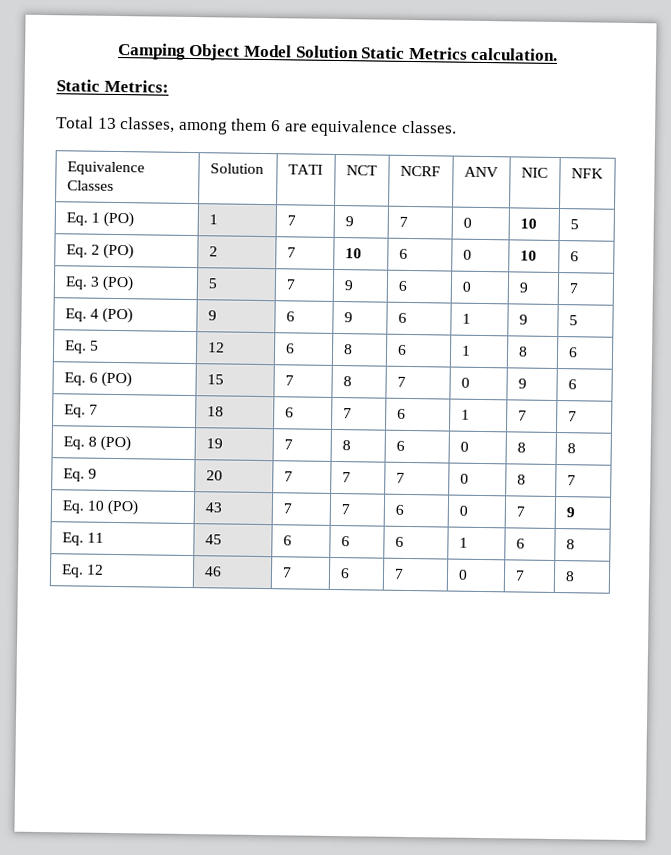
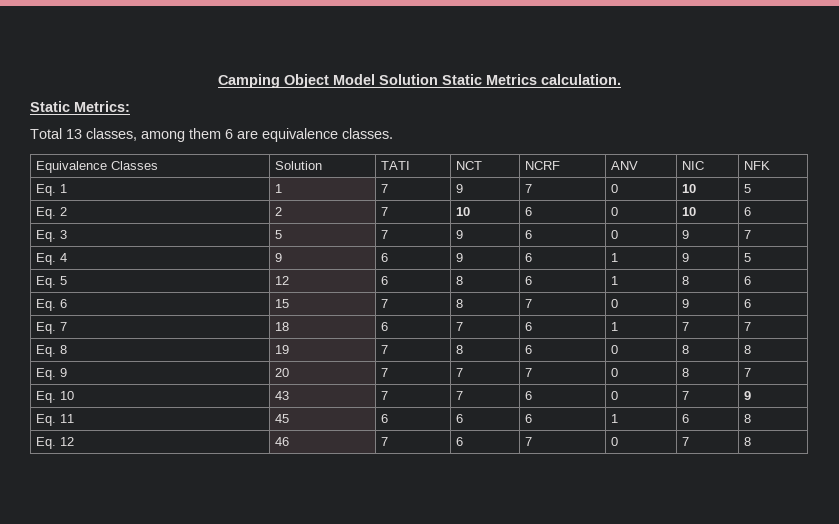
[102,211,134,228] (PO) -> (68, 188) none
[102,243,134,260] (PO) -> (68, 211) none
[101,275,134,292] (PO) -> (68, 234) none
[101,307,133,324] (PO) -> (68, 257) none
[100,371,132,388] (PO) -> (68, 303) none
[99,435,131,452] (PO) -> (68, 349) none
[106,499,138,516] (PO) -> (75, 395) none

